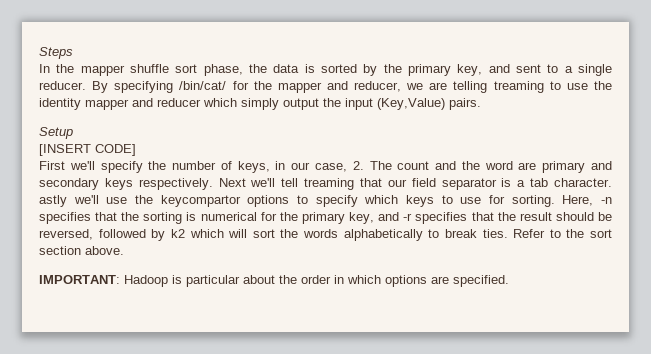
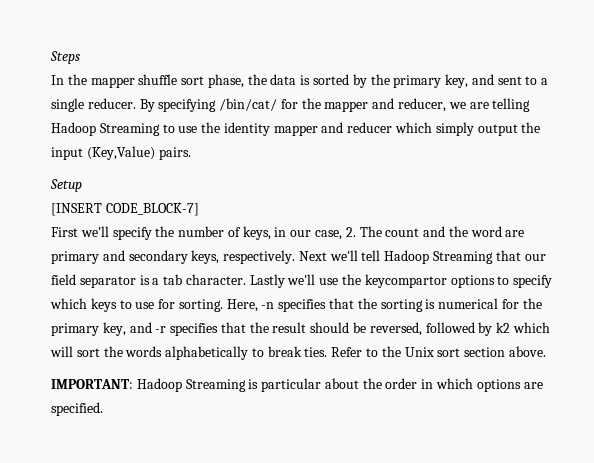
[493,81,544,93] treaming -> [51,122,160,136] Hadoop Streaming
[95,144,136,156] CODE] -> [105,203,199,216] CODE_BLOCK-7]
[104,178,133,190] keys -> [191,250,220,264] keys,
[304,178,355,190] treaming -> [384,250,494,264] Hadoop Streaming
[39,195,67,207] astly -> [249,274,285,288] Lastly
(585, 233) none -> [404,347,434,357] Unix
(168, 281) none -> [185,379,246,392] Streaming

